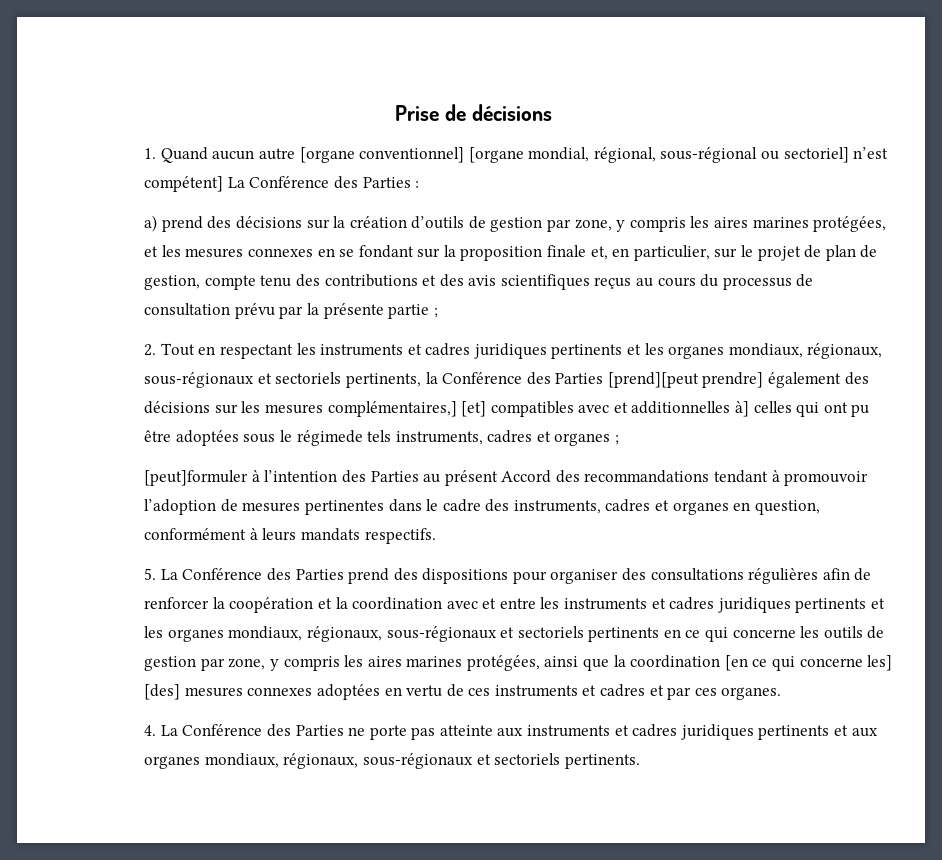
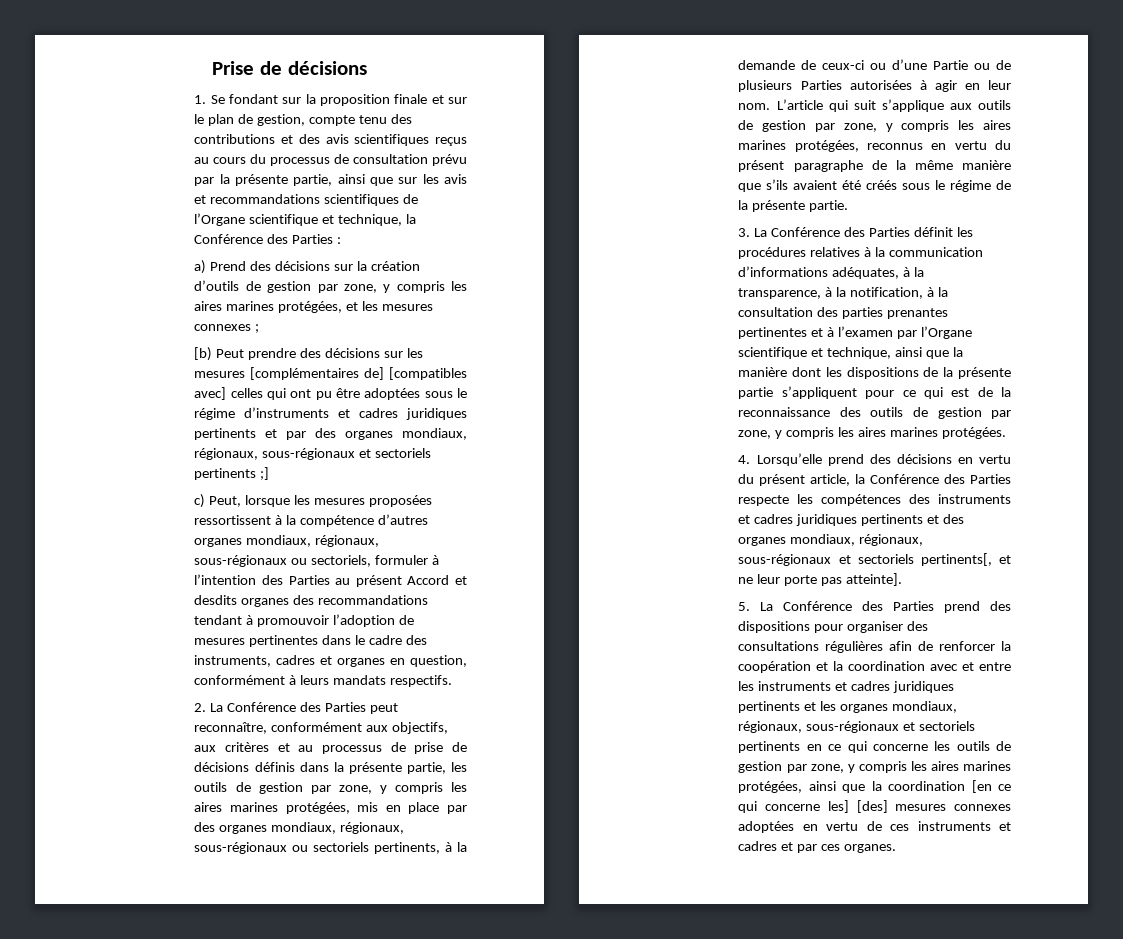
[160,147,889,163] [144,176,420,192] [144,215,887,232] [144,245,355,258] Quand aucun autre [organe conventionnel] [organe mondial, régional, sous-régional ou sectoriel] n’est compétent] La Conférence des Parties : // a) prend des décisions sur la création d’outils de gestion par zone, y compris les aires marines protégées, et les mesures connexes en se -> [210,95,225,104] Se
[590,245,822,261] et, en particulier, sur le projet de -> [431,95,468,104] [194,114,205,124] et sur le
[388,304,438,319] [144,343,883,359] [144,372,842,388] partie ; // 2. Tout en respectant les instruments et cadres juridiques pertinents et les organes mondiaux, régionaux, sous-régionaux et sectoriels pertinents, la Conférence des Parties [prend][peut prendre] également -> [293,174,468,186] [194,194,419,206] [194,213,417,226] [194,234,342,244] [194,260,420,274] [194,280,467,293] [194,301,434,313] [194,324,260,333] [194,347,297,361] partie, ainsi que sur les avis et recommandations scientifiques de l’Organe scientifique et technique, la Conférence des Parties : // a) Prend des décisions sur la création d’outils de gestion par zone, y compris les aires marines protégées, et les mesures connexes ; // [b) Peut prendre
[327,401,750,417] complémentaires,] [et] compatibles avec et additionnelles à] -> [250,367,467,380] [194,387,227,400] [complémentaires de] [compatibles avec]
[296,430,620,446] [144,470,249,486] régimede tels instruments, cadres et organes ; // [peut]formuler -> [194,407,467,420] [194,428,467,440] [194,448,432,460] [194,467,270,480] [194,494,433,508] [194,514,429,527] [194,535,380,547] [194,555,429,567] régime d’instruments et cadres juridiques pertinents et par des organes mondiaux, régionaux, sous-régionaux et sectoriels pertinents ;] // c) Peut, lorsque les mesures proposées ressortissent à la compétence d’autres organes mondiaux, régionaux, sous-régionaux ou sectoriels, formuler
(552, 476) none -> [454,576,467,585] [194,595,290,607] et desdits organes
(436, 536) none -> [194,702,399,714] [194,722,449,734] [194,742,467,754] [194,762,467,774] [194,782,467,794] [194,802,467,814] [194,822,405,834] [194,842,467,854] [738,59,1011,70] [738,80,1011,92] [738,99,1011,112] [738,120,1011,132] [738,140,1011,152] [738,160,1011,172] [738,179,1011,192] [738,200,849,212] [738,227,973,237] [738,247,984,259] [738,266,925,279] [738,287,949,299] [738,307,949,319] [738,326,973,339] [738,347,964,359] [738,367,1011,379] [738,386,1011,399] [738,407,1011,419] [738,427,1006,439] [738,453,1011,466] [738,474,1011,486] [738,494,1011,506] [738,514,965,526] [738,534,924,546] [738,553,1011,566] [738,573,903,586] // 2. La Conférence des Parties peut reconnaître, conformément aux objectifs, aux critères et au processus de prise de décisions définis dans la présente partie, les outils de gestion par zone, y compris les aires marines protégées, mis en place par des organes mondiaux, régionaux, sous-régionaux ou sectoriels pertinents, à la demande de ceux-ci ou d’une Partie ou de plusieurs Parties autorisées à agir en leur nom. L’article qui suit s’applique aux outils de gestion par zone, y compris les aires marines protégées, reconnus en vertu du présent paragraphe de la même manière que s’ils avaient été créés sous le régime de la présente partie. // 3. La Conférence des Parties définit les procédures relatives à la communication d’informations adéquates, à la transparence, à la notification, à la consultation des parties prenantes pertinentes et à l’examen par l’Organe scientifique et technique, ainsi que la manière dont les dispositions de la présente partie s’appliquent pour ce qui est de la reconnaissance des outils de gestion par zone, y compris les aires marines protégées. // 4. Lorsqu’elle prend des décisions en vertu du présent article, la Conférence des Parties respecte les compétences des instruments et cadres juridiques pertinents et des organes mondiaux, régionaux, sous-régionaux et sectoriels pertinents[, et ne leur porte pas atteinte].
[144,724,878,740] [144,753,640,769] // 4. La Conférence des Parties ne porte pas atteinte aux instruments et cadres juridiques pertinents et aux organes mondiaux, régionaux, sous-régionaux et sectoriels pertinents. -> (897, 848) none

